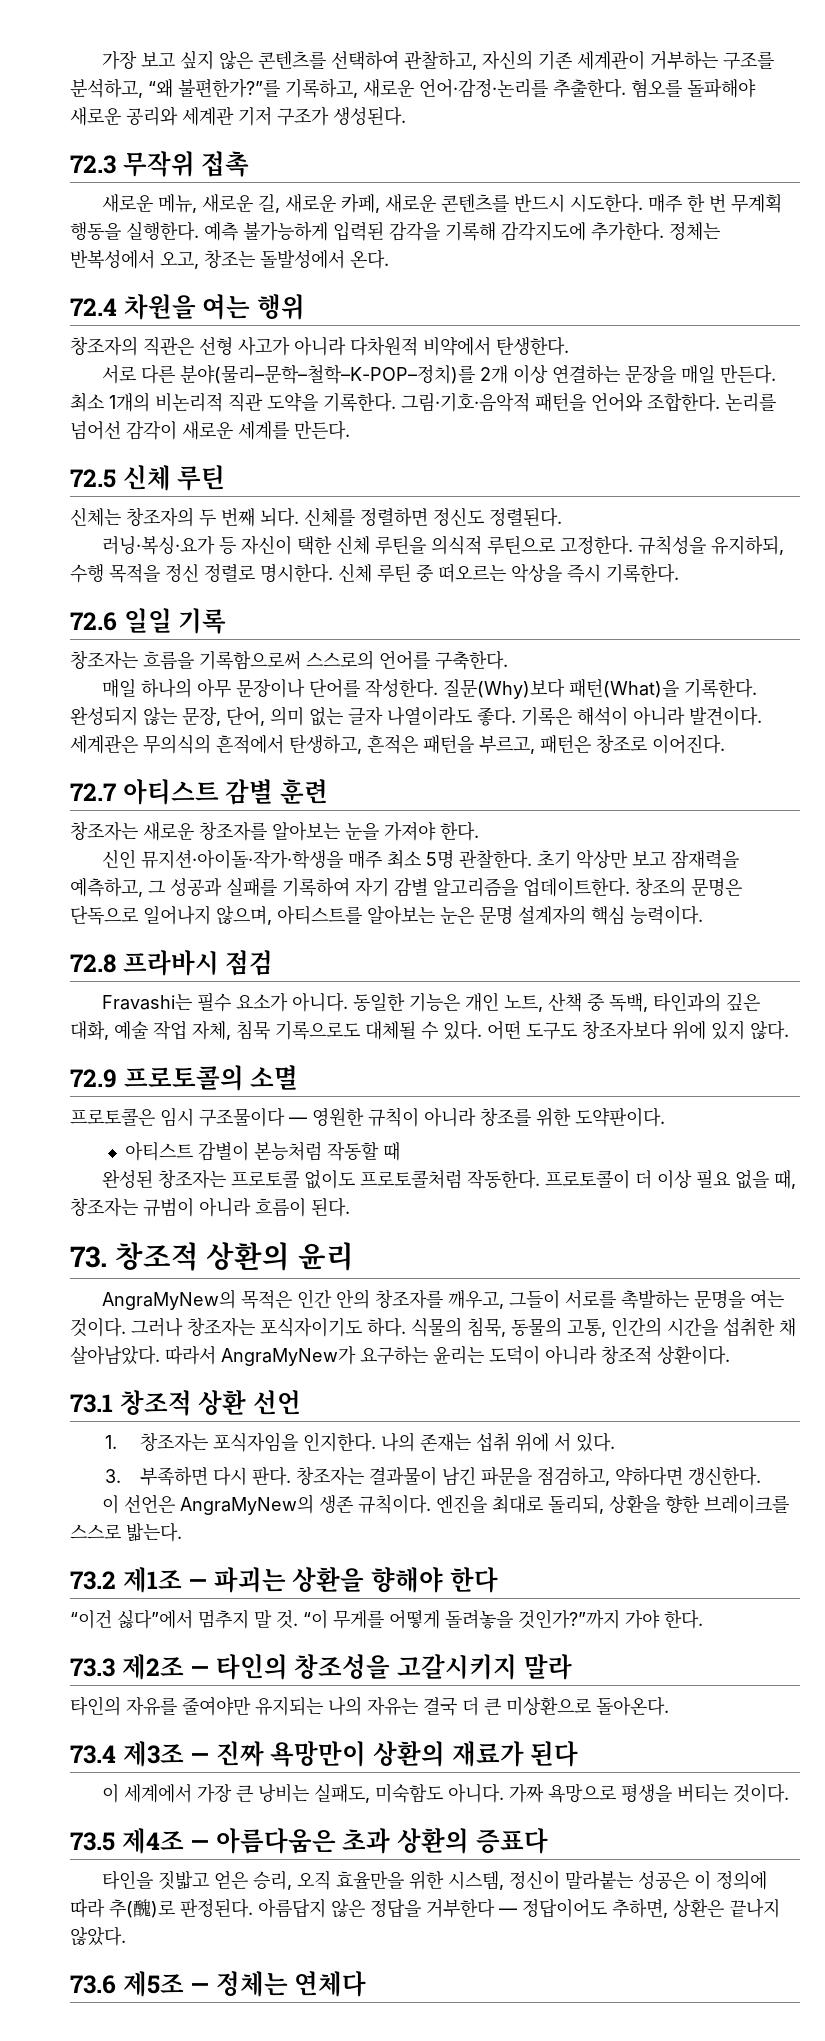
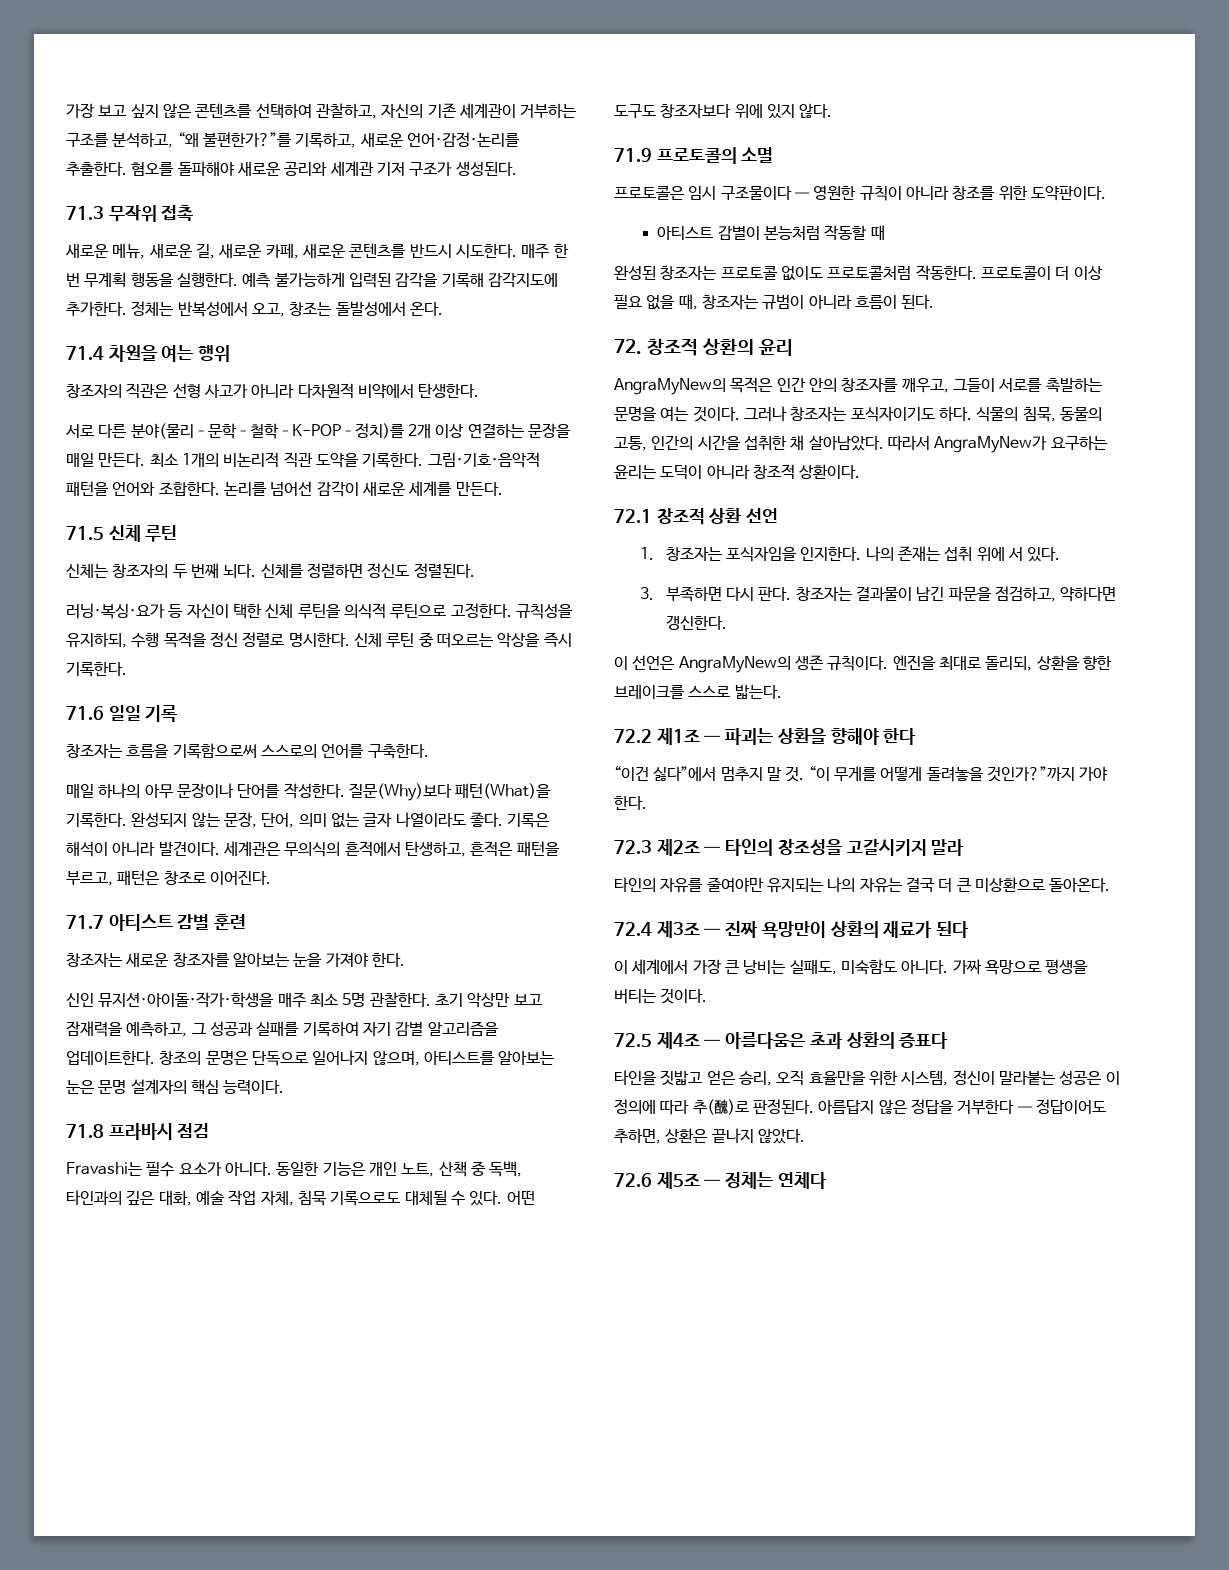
[70,155,116,174] 72.3 -> [66,206,104,220] 71.3
[70,298,117,316] 72.4 -> [66,346,104,360] 71.4
[70,469,116,488] 72.5 -> [66,526,104,540] 71.5
[70,612,117,631] 72.6 -> [66,706,104,720] 71.6
[70,783,116,801] 72.7 -> [66,915,104,929] 71.7
[70,954,116,973] 72.8 -> [66,1124,104,1138] 71.8
[70,1069,117,1088] 72.9 -> [614,148,652,162] 71.9
[70,1246,107,1268] 73. -> [614,339,642,355] 72.
[70,1394,113,1413] 73.1 -> [614,509,652,523] 72.1
[70,1571,116,1590] 73.2 -> [614,729,652,743] 72.2
[70,1658,115,1677] 73.3 -> [614,840,652,854] 72.3
[70,1745,116,1764] 73.4 -> [614,922,652,936] 72.4
[70,1832,115,1851] 73.5 -> [614,1033,652,1047] 72.5
[70,1975,116,1994] 73.6 -> [614,1173,652,1187] 72.6

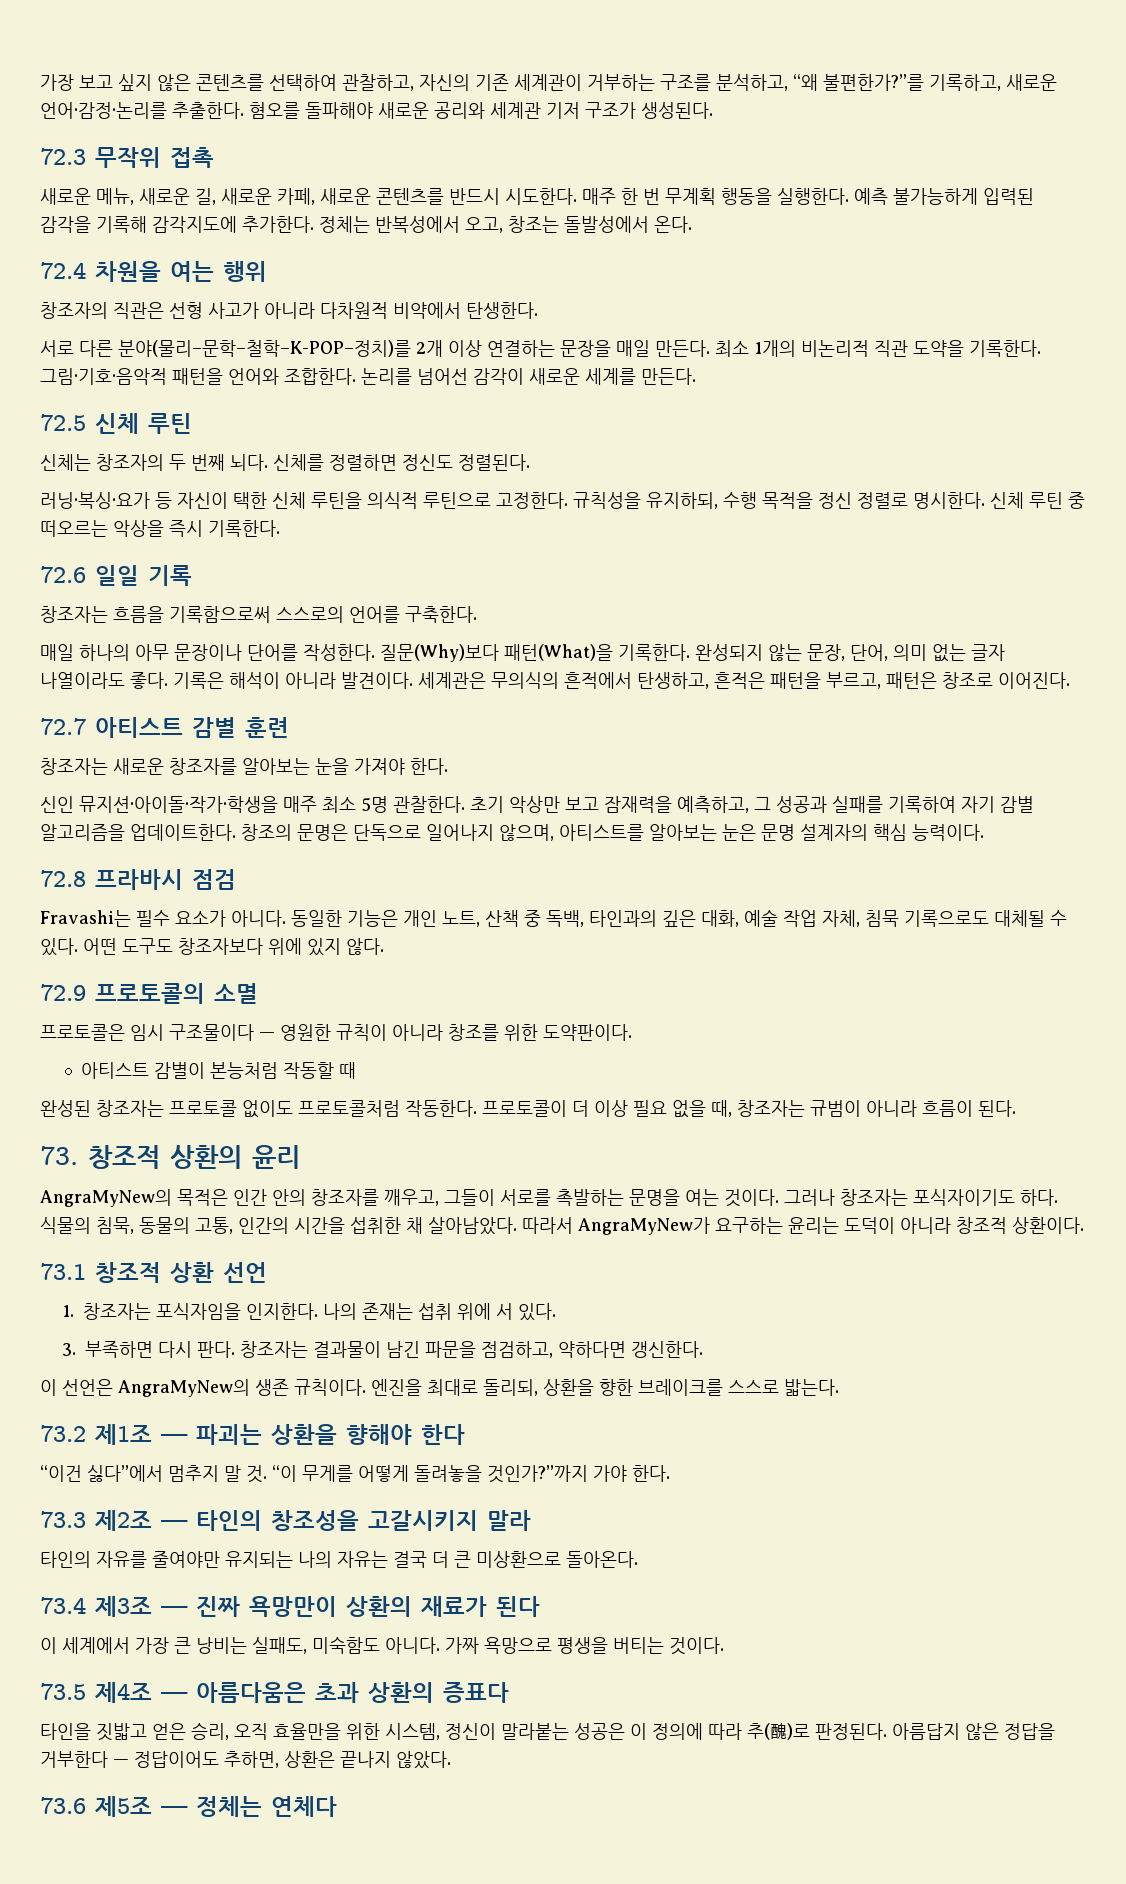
[66,206,104,220] 71.3 -> [40,148,86,165] 72.3
[66,346,104,360] 71.4 -> [40,262,86,279] 72.4
[66,526,104,540] 71.5 -> [40,414,86,431] 72.5
[66,706,104,720] 71.6 -> [40,566,86,583] 72.6
[66,915,104,929] 71.7 -> [40,718,86,735] 72.7
[66,1124,104,1138] 71.8 -> [40,870,86,887] 72.8
[614,148,652,162] 71.9 -> [40,984,86,1001] 72.9
[614,339,642,355] 72. -> [40,1146,78,1165] 73.
[614,509,652,523] 72.1 -> [40,1263,86,1280] 73.1
[614,729,652,743] 72.2 -> [40,1425,86,1442] 73.2
[614,840,652,854] 72.3 -> [40,1511,86,1528] 73.3
[614,922,652,936] 72.4 -> [40,1597,86,1614] 73.4
[614,1033,652,1047] 72.5 -> [40,1683,86,1700] 73.5
[614,1173,652,1187] 72.6 -> [40,1797,86,1814] 73.6

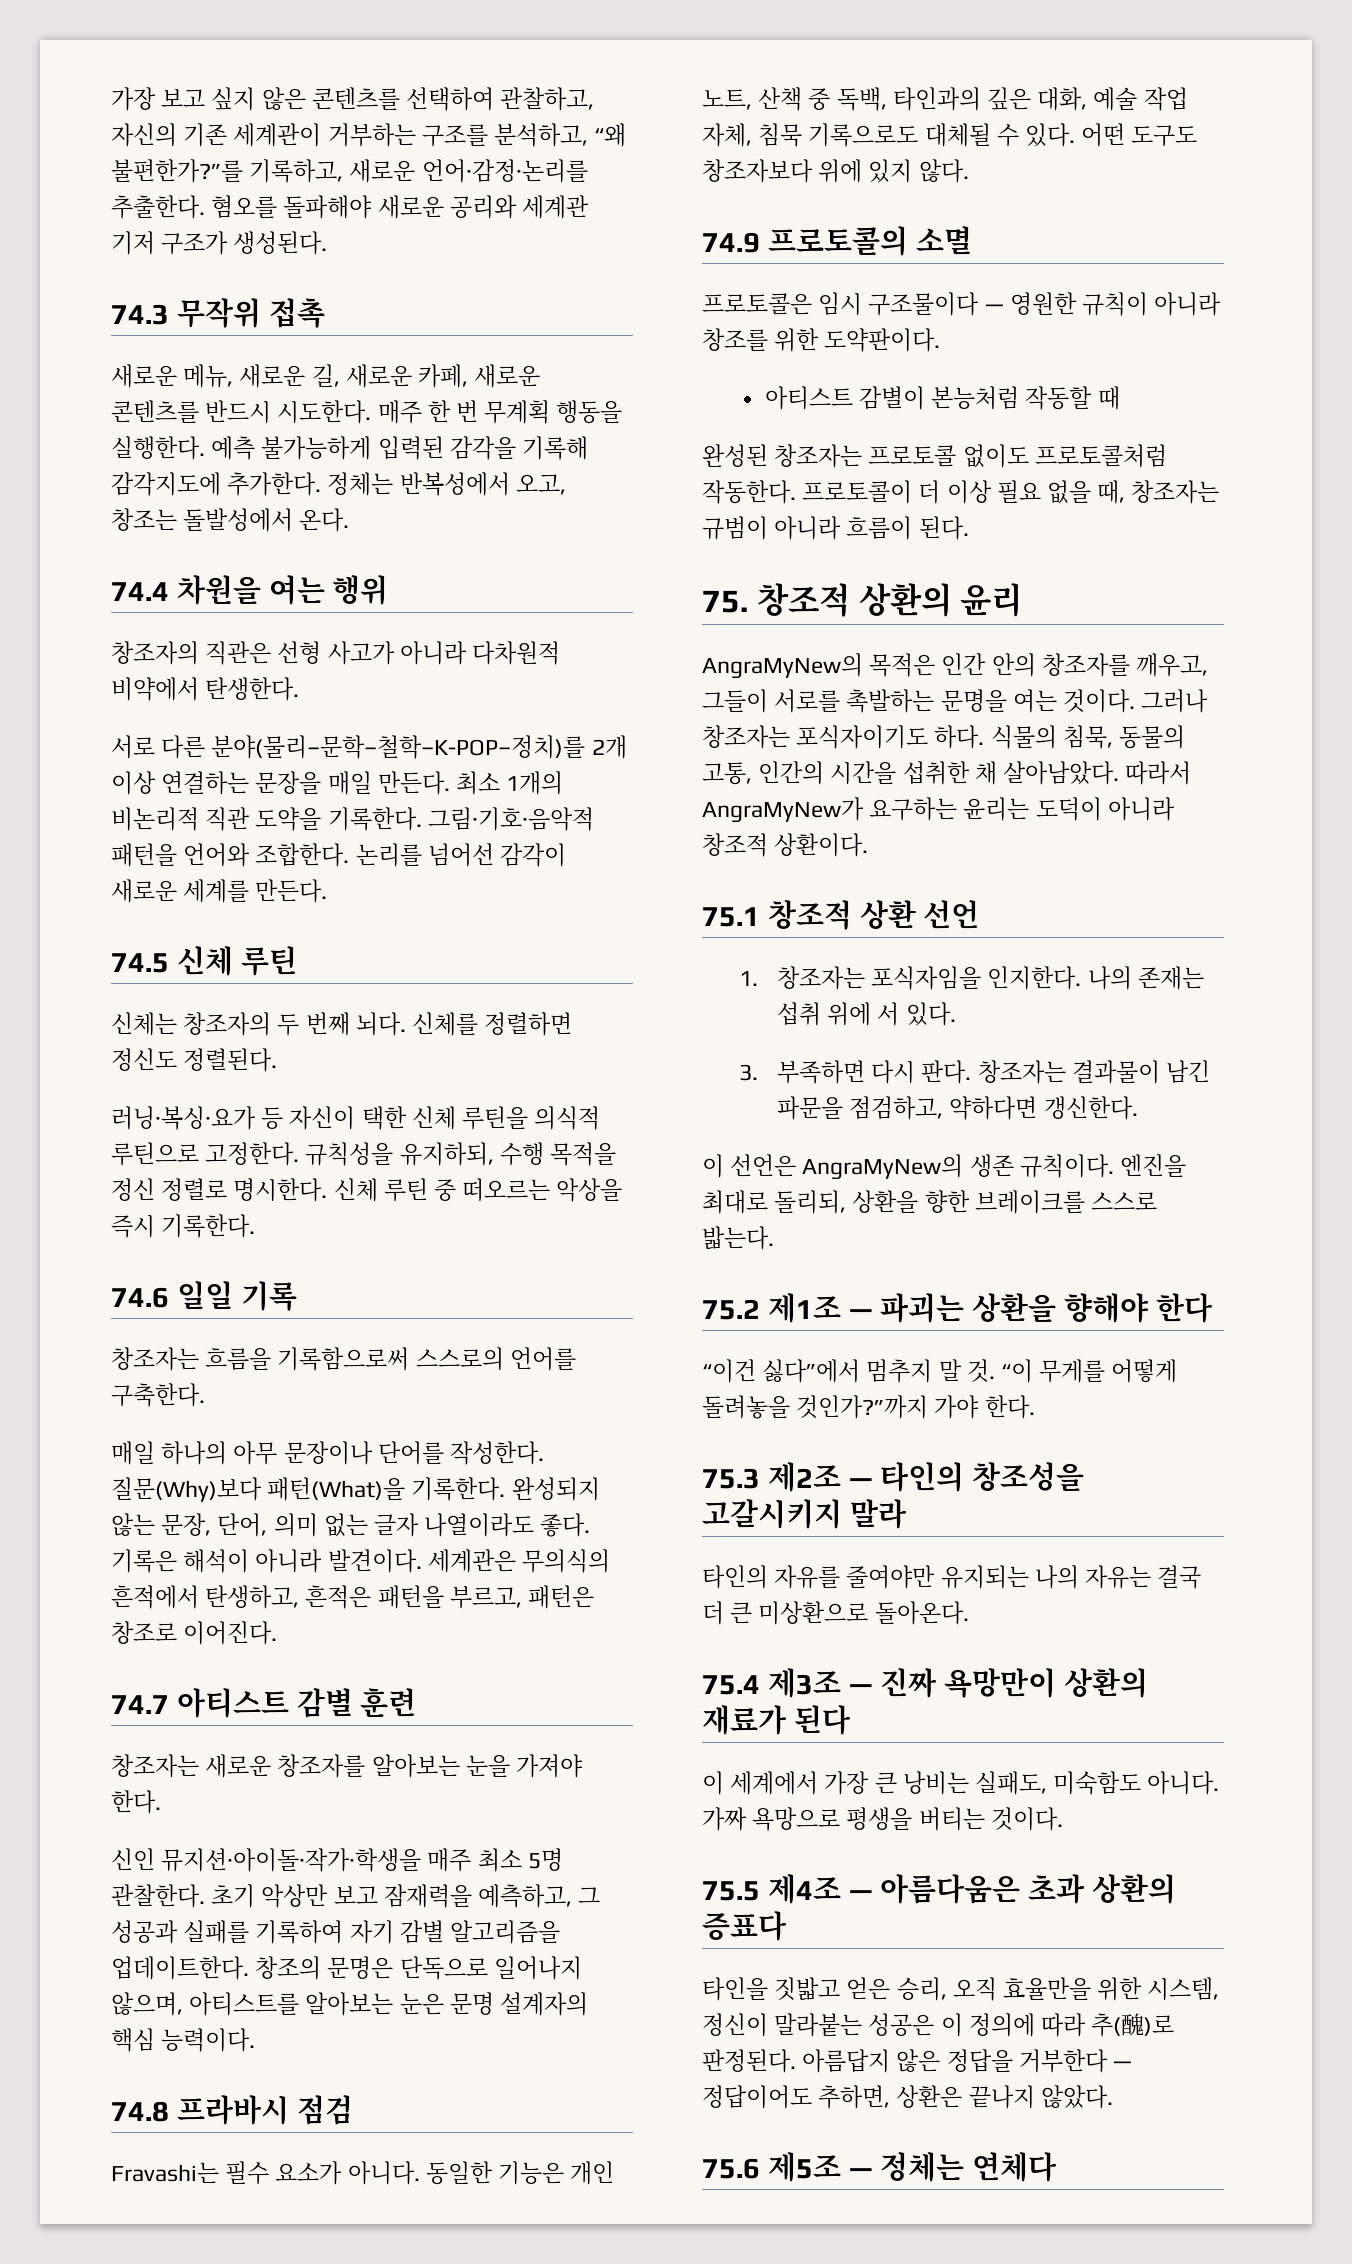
[40,148,86,165] 72.3 -> [111,304,169,325] 74.3
[40,262,86,279] 72.4 -> [111,582,169,601] 74.4
[40,414,86,431] 72.5 -> [111,953,169,973] 74.5
[40,566,86,583] 72.6 -> [111,1287,169,1308] 74.6
[40,718,86,735] 72.7 -> [111,1695,169,1714] 74.7
[40,870,86,887] 72.8 -> [111,2101,169,2122] 74.8
[40,984,86,1001] 72.9 -> [702,232,760,253] 74.9
[40,1146,78,1165] 73. -> [702,590,748,613] 75.
[40,1263,86,1280] 73.1 -> [702,907,760,927] 75.1
[40,1425,86,1442] 73.2 -> [702,1299,760,1320] 75.2
[40,1511,86,1528] 73.3 -> [702,1468,760,1489] 75.3
[40,1597,86,1614] 73.4 -> [702,1675,760,1695] 75.4
[40,1683,86,1700] 73.5 -> [702,1881,760,1901] 75.5
[40,1797,86,1814] 73.6 -> [702,2158,760,2179] 75.6

